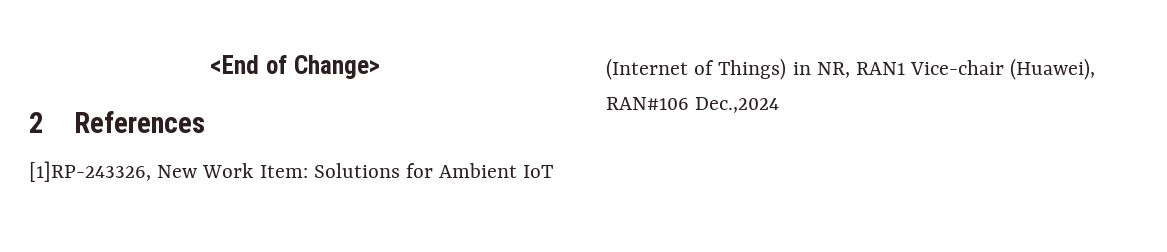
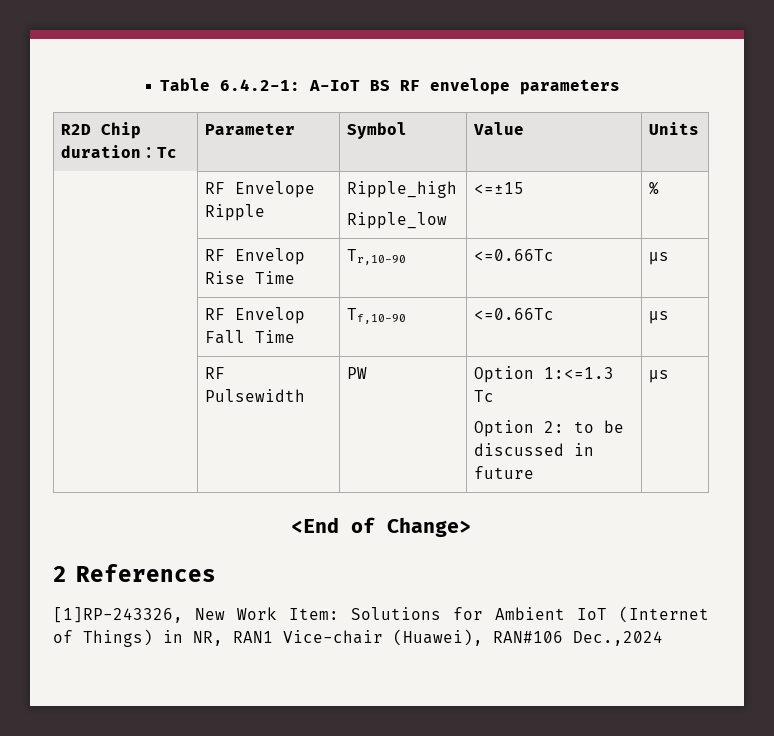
(210, 64) none -> [159,78,620,95] [60,122,141,139] [60,145,177,158] [204,123,295,135] [346,122,407,139] [472,122,524,135] [648,122,699,135] [204,181,315,198] [204,204,265,221] [346,181,457,198] [346,212,447,229] [473,182,524,194] [648,181,659,195] [204,248,305,265] [204,271,295,284] [346,249,406,265] [473,249,554,261] [648,252,669,265] [204,307,305,324] [204,330,295,344] [346,308,406,324] [473,308,554,320] [648,311,669,324] [204,367,225,379] [204,389,305,402] [346,367,367,379] [473,366,614,383] [473,390,494,402] [473,420,624,437] [473,443,594,456] [473,466,534,479] [648,370,669,383] Table 6.4.2-1: A-IoT BS RF envelope parameters // R2D Chip duration：Tc | Parameter | Symbol | Value | Units // | RF Envelope Ripple | Ripple_high // Ripple_low | <=±15 | % // | RF Envelop Rise Time | Tr,10-90 | <=0.66Tc | µs // | RF Envelop Fall Time | Tf,10-90 | <=0.66Tc | µs // | RF Pulsewidth | PW | Option 1:<=1.3 Tc // Option 2: to be discussed in future | µs //

